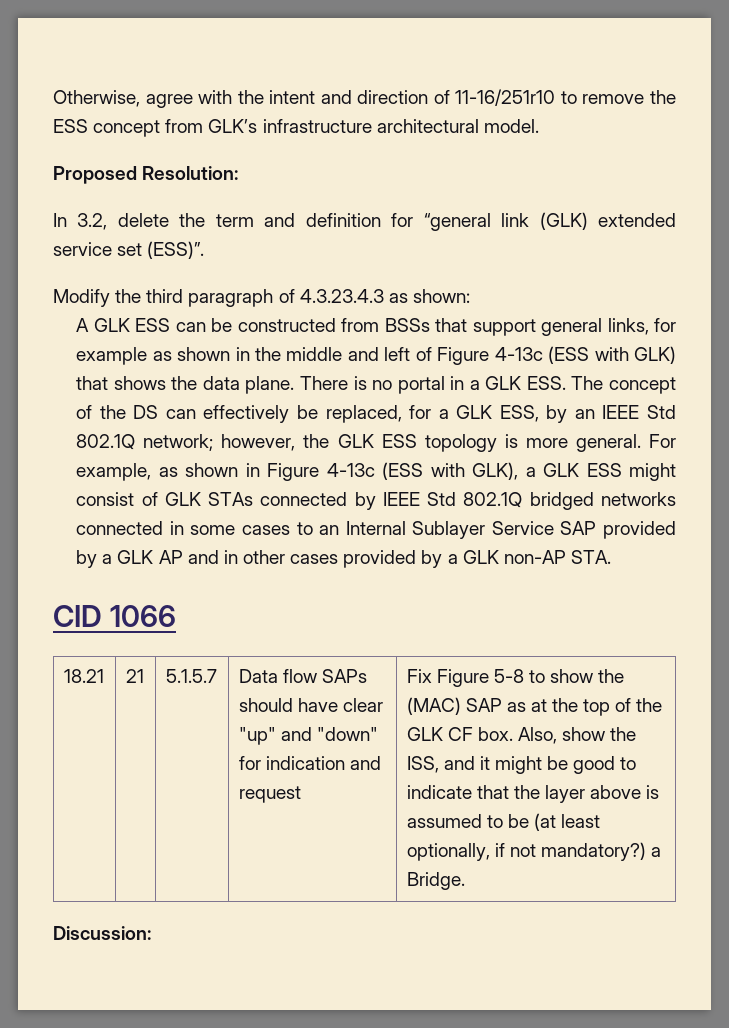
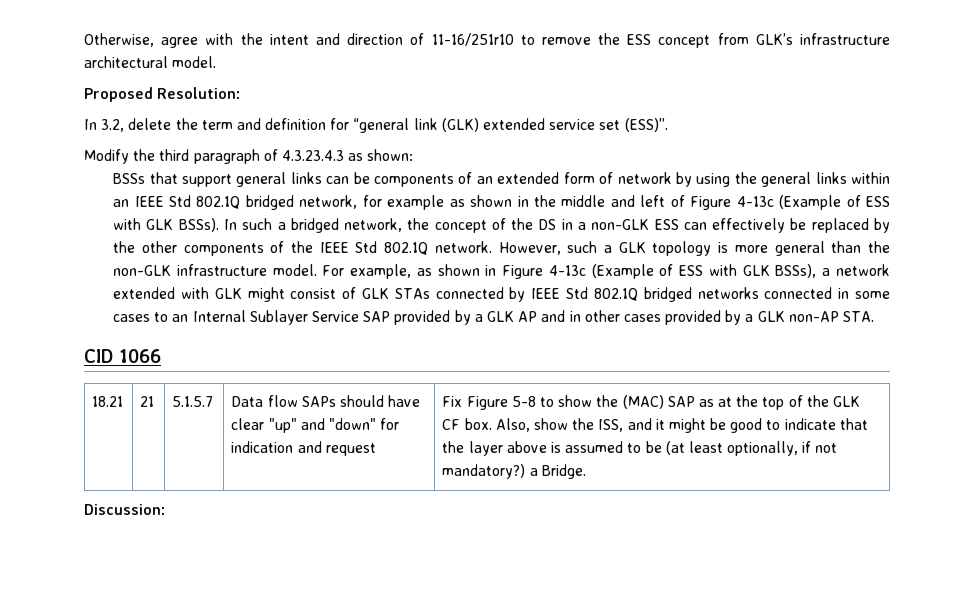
[76,318,649,336] A GLK ESS can be constructed from BSSs that support general links, -> [113,172,890,187] [113,195,358,210] BSSs that support general links can be components of an extended form of network by using the general links within an IEEE Std 802.1Q bridged network,
[548,346,676,364] [76,376,676,394] [76,405,676,423] [76,434,641,452] (ESS with GLK) that shows the data plane. There is no portal in a GLK ESS. The concept of the DS can effectively be replaced, for a GLK ESS, by an IEEE Std 802.1Q network; however, the GLK ESS topology is more general. -> [779,195,890,210] [113,218,890,233] [113,241,890,256] [113,264,317,276] (Example of ESS with GLK BSSs). In such a bridged network, the concept of the DS in a non-GLK ESS can effectively be replaced by the other components of the IEEE Std 802.1Q network. However, such a GLK topology is more general than the non-GLK infrastructure model.
[382,462,622,480] (ESS with GLK), a GLK ESS -> [591,264,890,279] [113,287,242,299] (Example of ESS with GLK BSSs), a network extended with GLK

